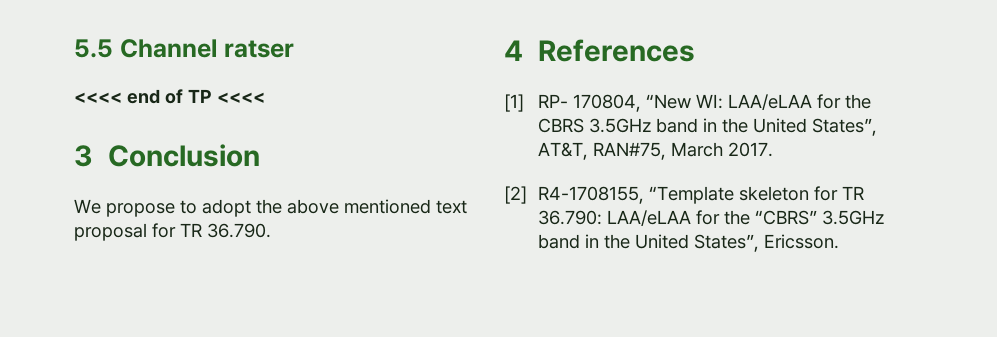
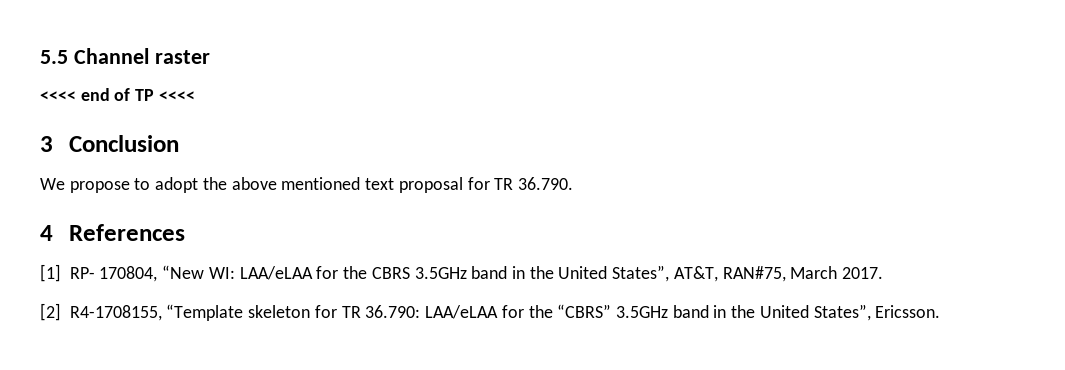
[223,40,294,58] ratser -> [154,50,210,64] raster

